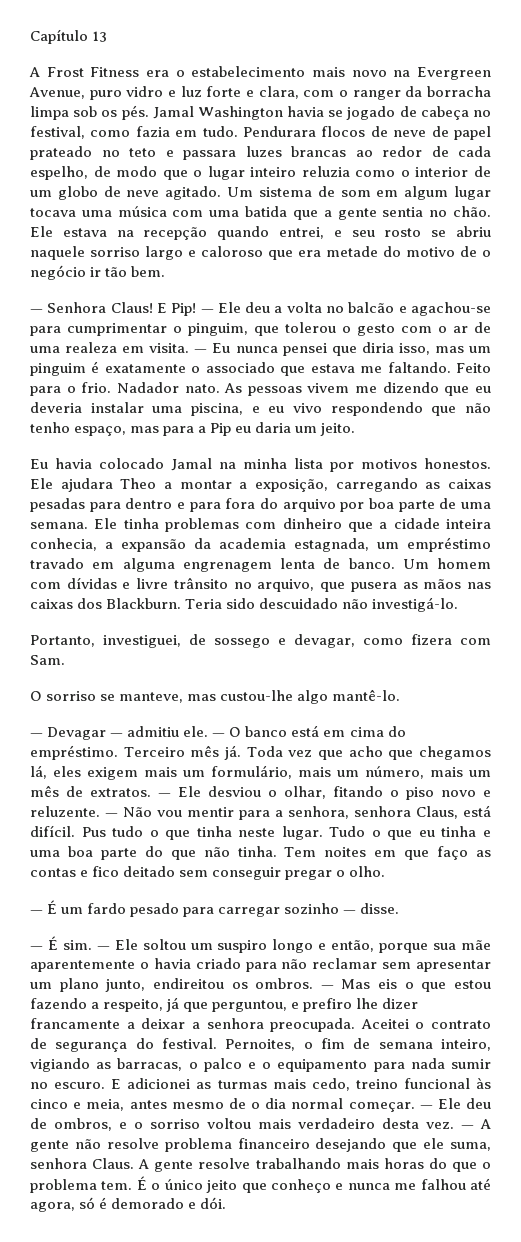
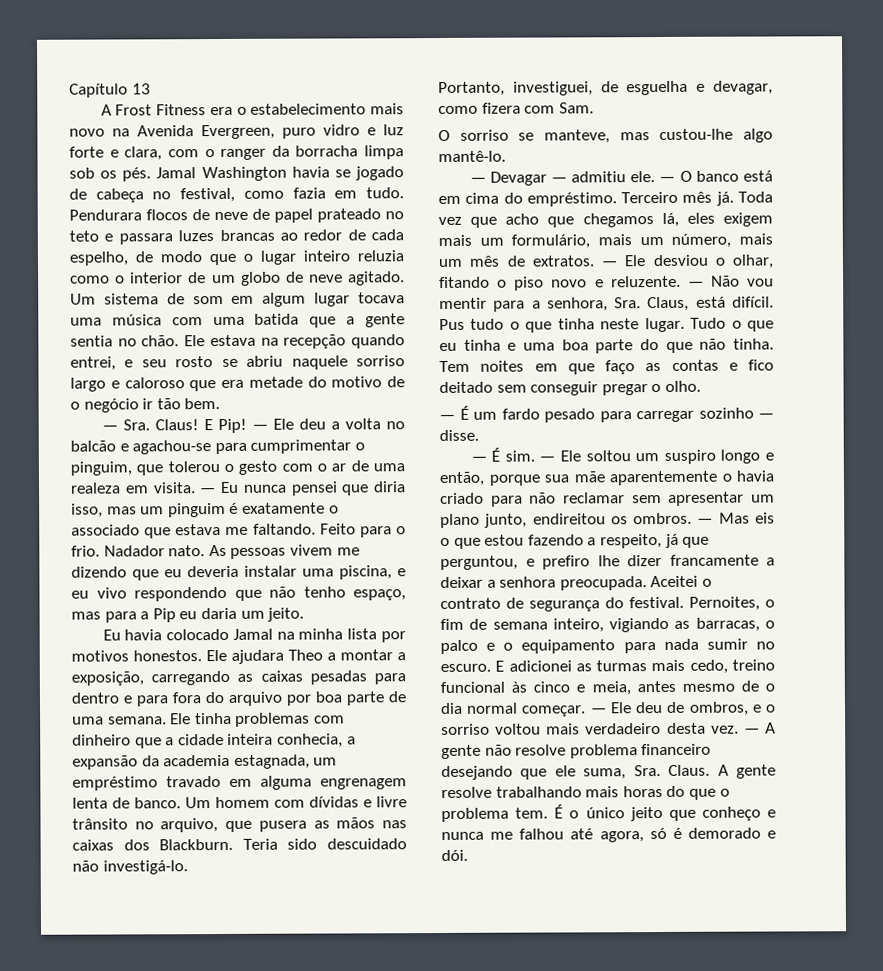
[417,67,492,80] [29,87,85,99] Evergreen Avenue, -> [137,124,275,140] Avenida Evergreen,
[47,302,107,313] Senhora -> [122,419,150,431] Sra.
[214,638,270,648] sossego -> [626,80,689,96] esguelha
[354,806,411,817] senhora -> [614,297,642,309] Sra.
[30,1158,87,1169] senhora -> [633,765,661,777] Sra.

